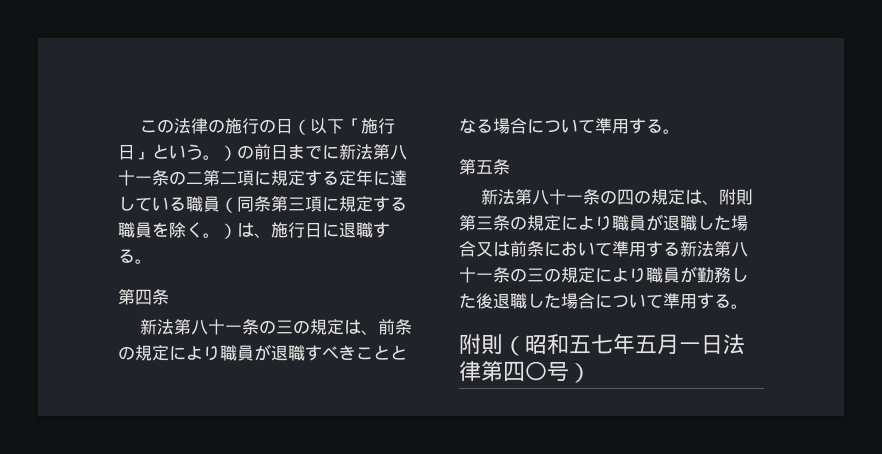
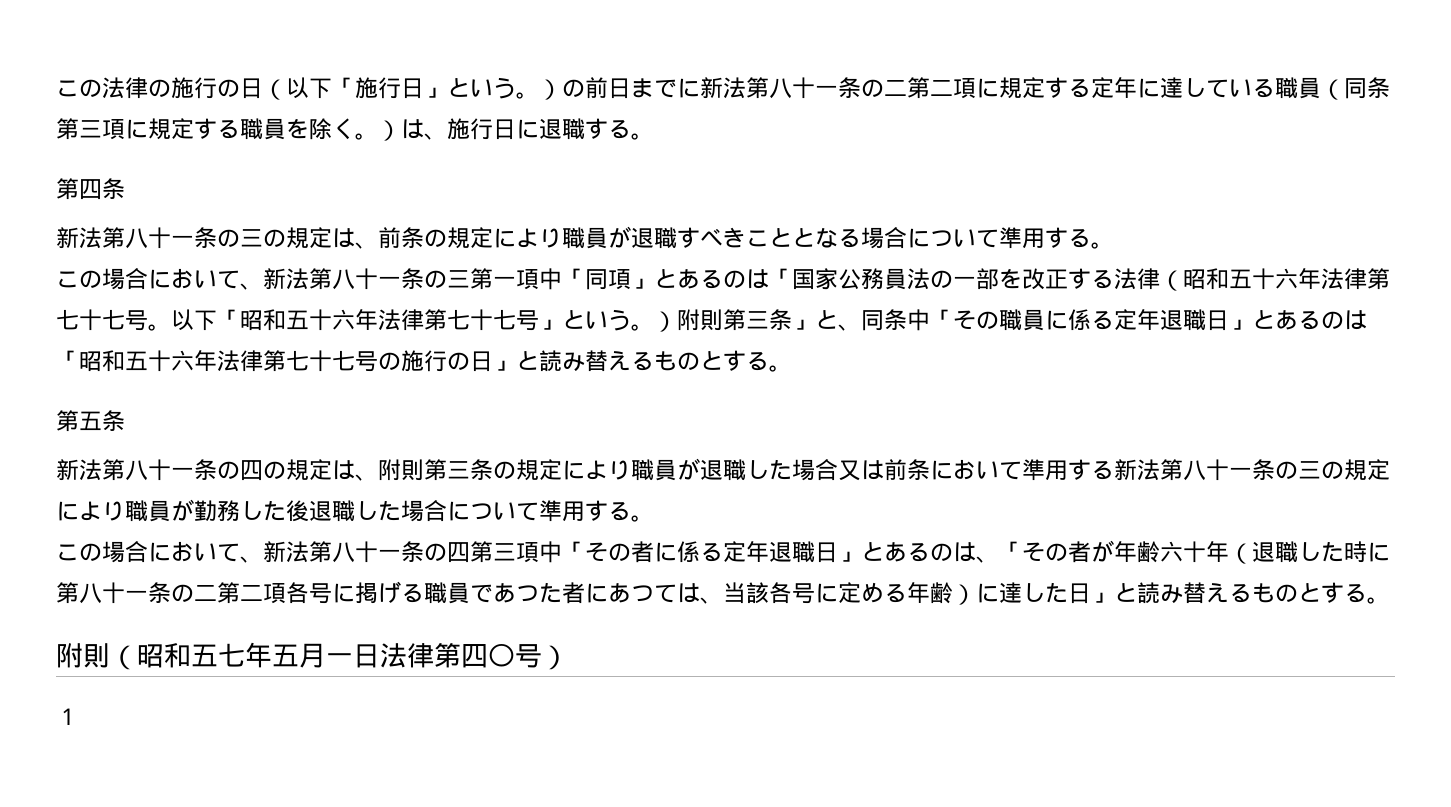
(680, 131) none -> [56,268,1390,291] [56,309,1367,332] [56,350,792,372] // この場合において、新法第八十一条の三第一項中「同項」とあるのは「国家公務員法の一部を改正する法律（昭和五十六年法律第七十七号。以下「昭和五十六年法律第七十七号」という。）附則第三条」と、同条中「その職員に係る定年退職日」とあるのは「昭和五十六年法律第七十七号の施行の日」と読み替えるものとする。
(748, 306) none -> [56,540,1390,564] [56,581,1390,605] // この場合において、新法第八十一条の四第三項中「その者に係る定年退職日」とあるのは、「その者が年齢六十年（退職した時に第八十一条の二第二項各号に掲げる職員であつた者にあつては、当該各号に定める年齢）に達した日」と読み替えるものとする。
(591, 373) none -> [56,708,79,725] // １

